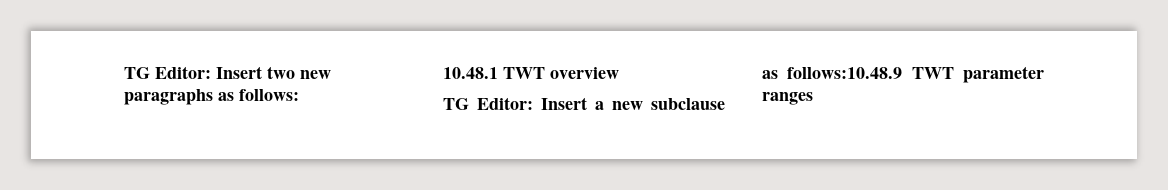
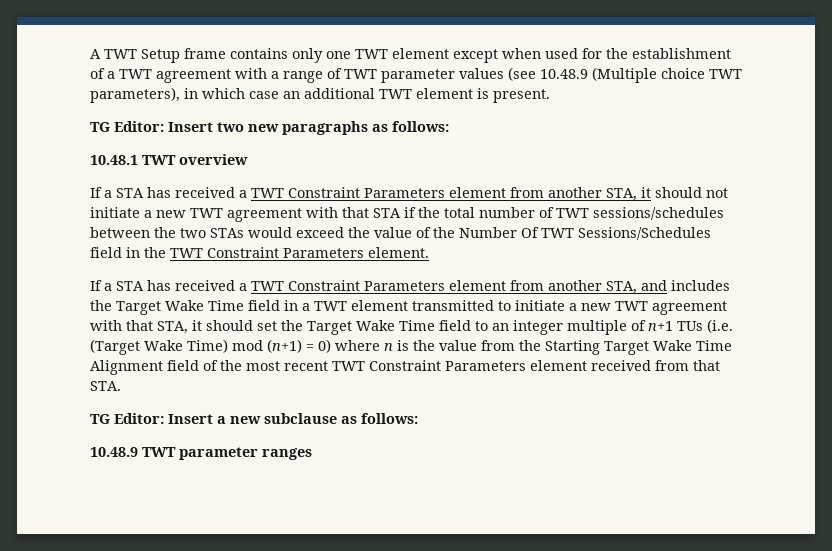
(124, 73) none -> [90,48,731,63] [90,67,742,83] [90,87,550,103] A TWT Setup frame contains only one TWT element except when used for the establishment of a TWT agreement with a range of TWT parameter values (see 10.48.9 (Multiple choice TWT parameters), in which case an additional TWT element is present. //
(619, 73) none -> [90,187,728,201] [90,207,724,222] [90,227,711,240] [90,247,429,258] [90,280,730,294] [90,300,727,315] [90,319,733,335] [90,339,732,355] [90,360,720,375] [90,381,121,391] // If a STA has received a TWT Constraint Parameters element from another STA, it should not initiate a new TWT agreement with that STA if the total number of TWT sessions/schedules between the two STAs would exceed the value of the Number Of TWT Sessions/Schedules field in the TWT Constraint Parameters element. // If a STA has received a TWT Constraint Parameters element from another STA, and includes the Target Wake Time field in a TWT element transmitted to initiate a new TWT agreement with that STA, it should set the Target Wake Time field to an integer multiple of n+1 TUs (i.e. (Target Wake Time) mod (n+1) = 0) where n is the value from the Starting Target Wake Time Alignment field of the most recent TWT Constraint Parameters element received from that STA.
[787,67,903,79] follows:10.48.9 -> [361,413,418,424] [90,447,138,457] follows: // 10.48.9

